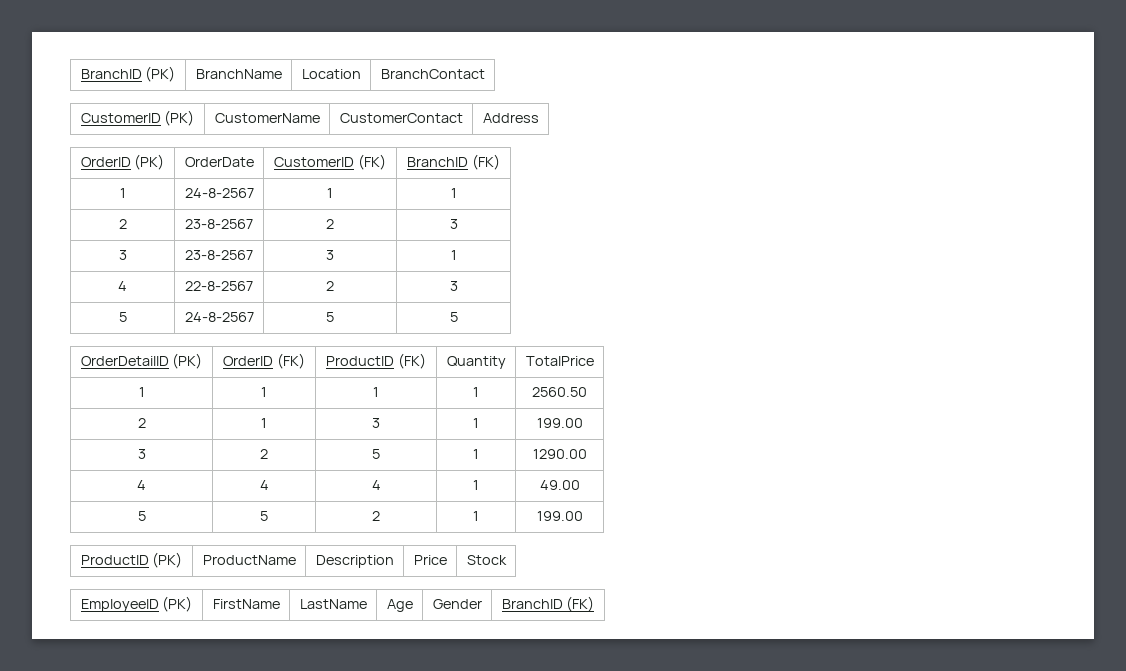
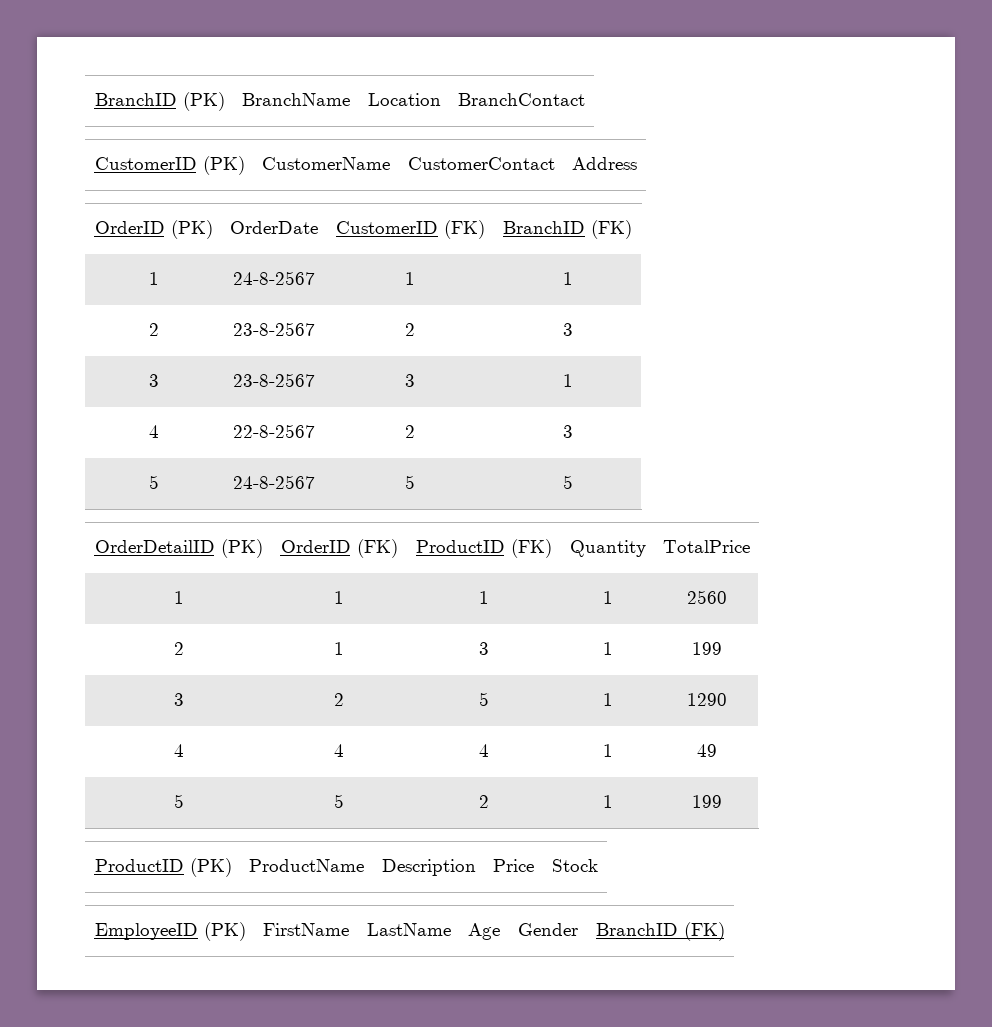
[532,387,587,397] 2560.50 -> [686,590,727,604] 2560
[536,418,583,428] 199.00 -> [691,642,722,655] 199
[532,449,587,459] 1290.00 -> [686,693,727,706] 1290
[539,480,580,490] 49.00 -> [696,744,717,757] 49
[536,511,583,521] 199.00 -> [691,795,722,808] 199

